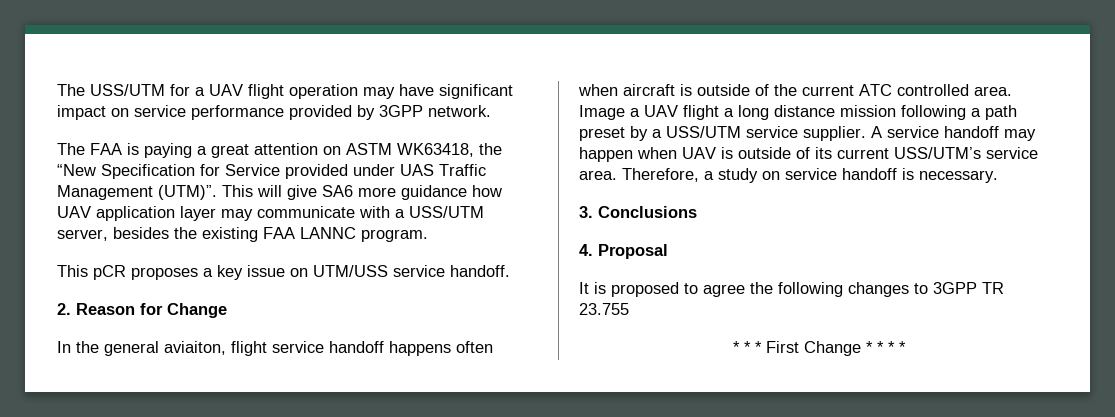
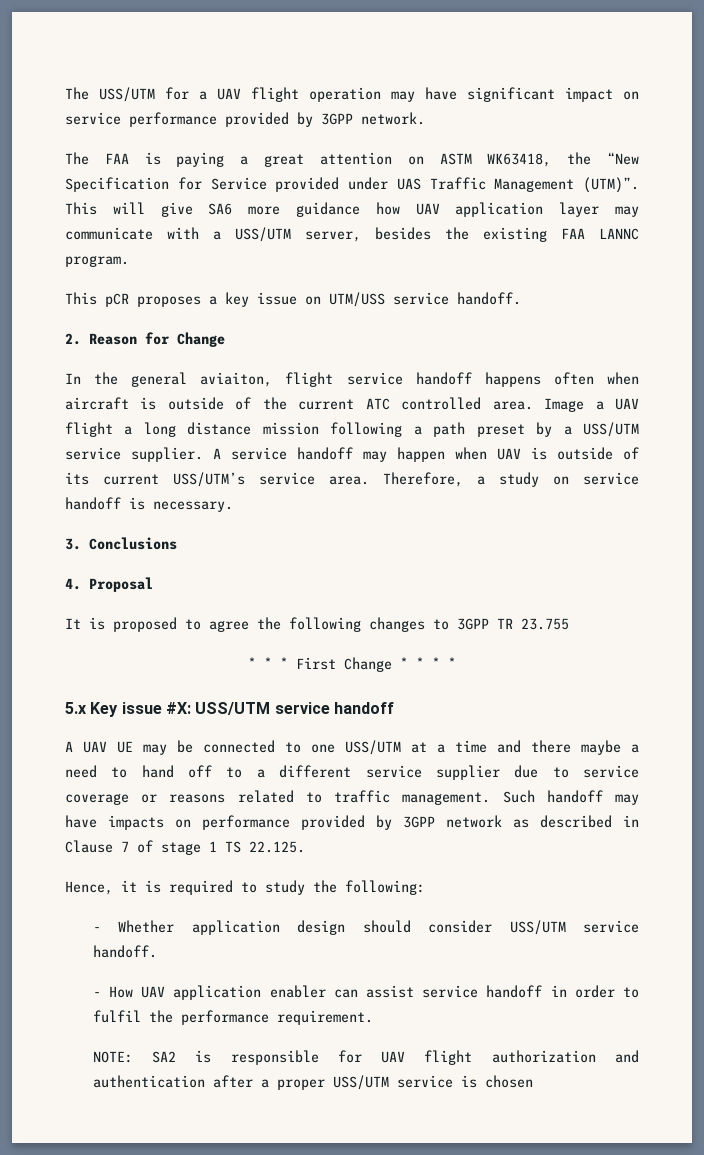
(906, 347) none -> [65,702,394,717] [65,740,639,755] [65,765,639,780] [65,790,639,805] [65,815,639,830] [65,840,305,855] [65,880,425,895] [92,920,640,935] [92,945,157,958] [92,985,639,1000] [92,1010,373,1025] [92,1050,639,1065] [92,1075,533,1090] // 5.x Key issue #X: USS/UTM service handoff // A UAV UE may be connected to one USS/UTM at a time and there maybe a need to hand off to a different service supplier due to service coverage or reasons related to traffic management. Such handoff may have impacts on performance provided by 3GPP network as described in Clause 7 of stage 1 TS 22.125. // Hence, it is required to study the following: // - Whether application design should consider USS/UTM service handoff. // - How UAV application enabler can assist service handoff in order to fulfil the performance requirement. // NOTE: SA2 is responsible for UAV flight authorization and authentication after a proper USS/UTM service is chosen

